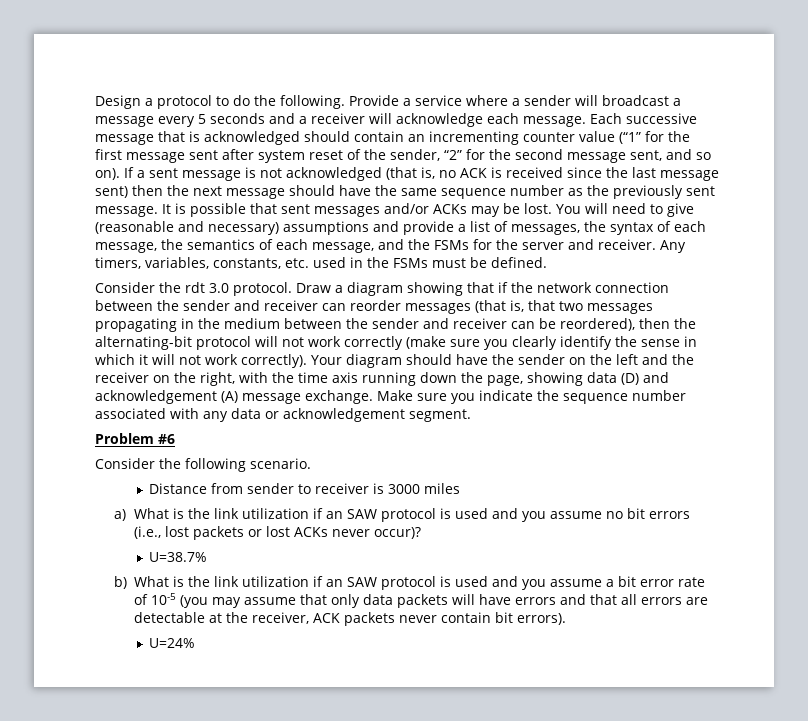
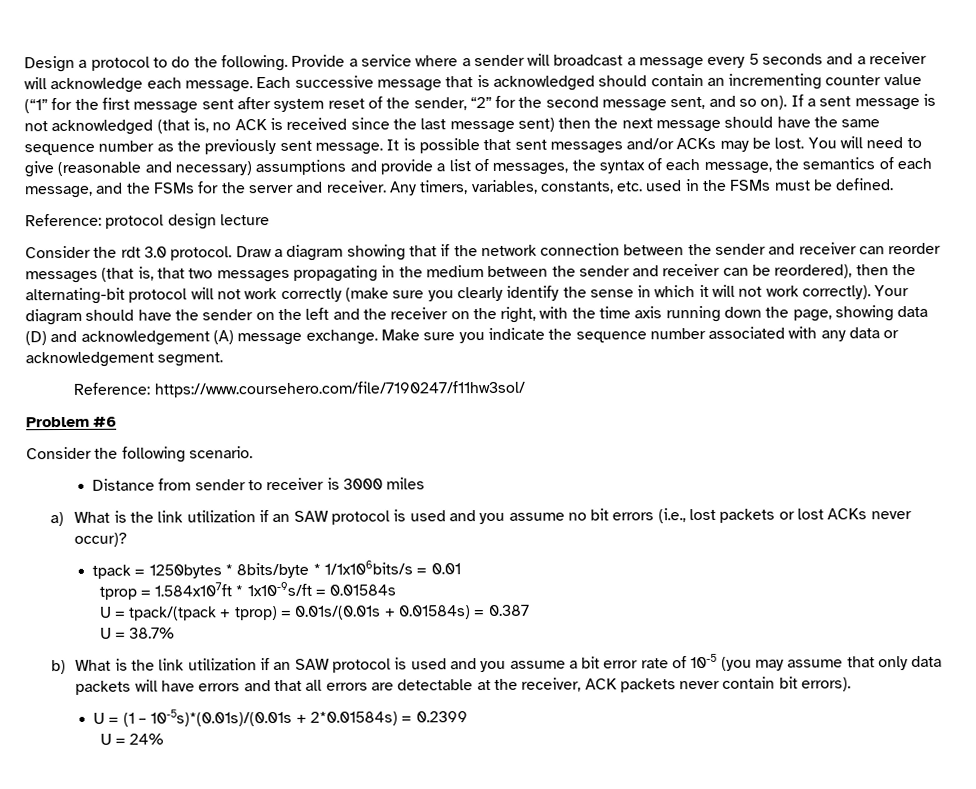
(547, 262) none -> [25,213,270,230] // Reference: protocol design lecture
(471, 415) none -> [73,380,526,398] // Reference: https://www.coursehero.com/file/7190247/f11hw3sol/
[149,552,208,562] U=38.7% -> [91,560,461,579] [98,581,397,600] [98,604,530,621] [99,627,176,639] tpack = 1250bytes * 8bits/byte * 1/1x106bits/s = 0.01 // tprop = 1.584x107ft * 1x10-9s/ft = 0.01584s // U = tpack/(tpack + tprop) = 0.01s/(0.01s + 0.01584s) = 0.387 // U = 38.7%
[149,638,196,648] U=24% -> [92,708,468,727] [99,733,165,745] U = (1 – 10-5s)*(0.01s)/(0.01s + 2*0.01584s) = 0.2399 // U = 24%

